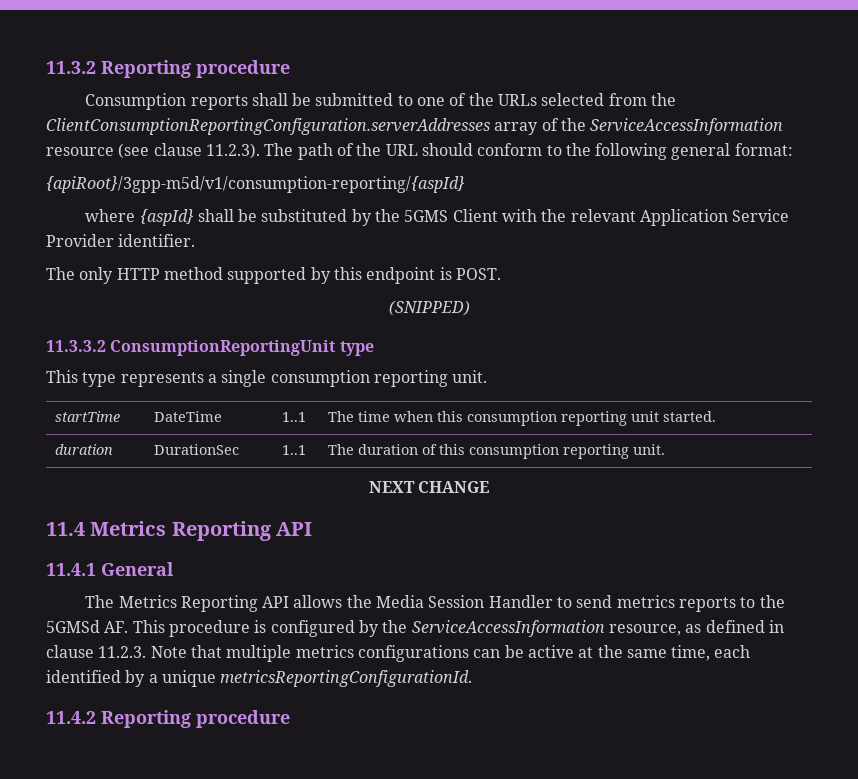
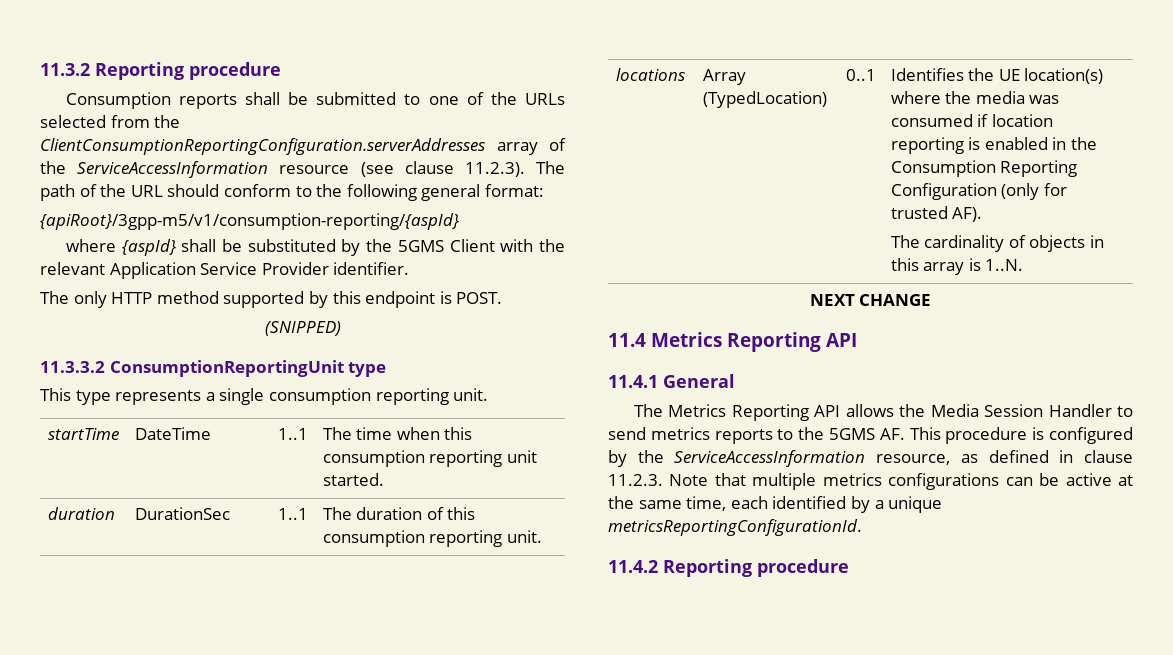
[46,176,465,193] {apiRoot}/3gpp-m5d/v1/consumption-reporting/{aspId} -> [40,213,459,230] {apiRoot}/3gpp-m5/v1/consumption-reporting/{aspId}
(665, 449) none -> [615,68,685,81] [702,69,746,85] [702,91,827,108] [845,69,876,81] [890,68,1104,84] [890,91,1060,104] [890,114,1053,127] [890,137,1097,154] [890,160,1078,177] [890,183,1067,200] [890,206,983,222] [890,235,1104,252] [890,258,1024,275] // locations | Array (TypedLocation) | 0..1 | Identifies the UE location(s) where the media was consumed if location reporting is enabled in the Consumption Reporting Configuration (only for trusted AF). // The cardinality of objects in this array is 1..N.
[46,620,100,633] 5GMSd -> [829,428,876,440] 5GMS

